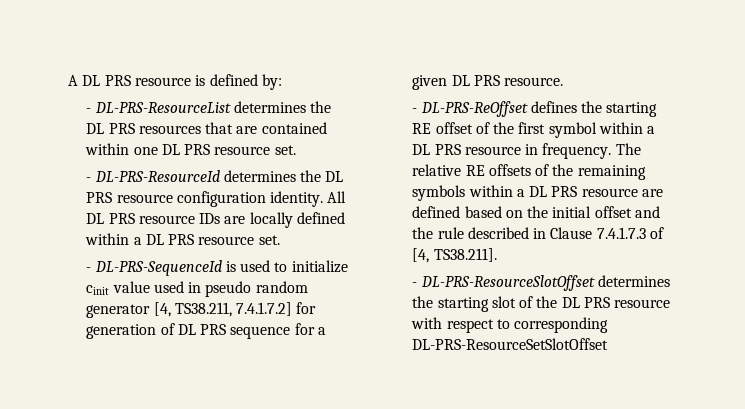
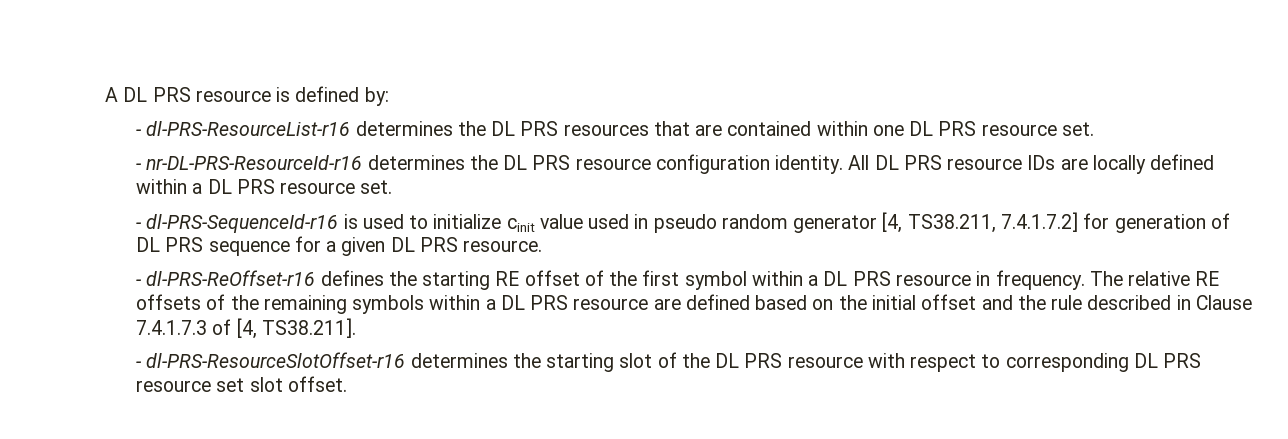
[94,102,231,113] DL-PRS-ResourceList -> [146,121,351,136] dl-PRS-ResourceList-r16
[94,170,220,182] DL-PRS-ResourceId -> [146,155,363,170] nr-DL-PRS-ResourceId-r16
[94,260,222,276] DL-PRS-SequenceId -> [146,214,339,233] dl-PRS-SequenceId-r16
[420,101,528,117] DL-PRS-ReOffset -> [146,270,316,286] dl-PRS-ReOffset-r16
[420,275,595,291] DL-PRS-ResourceSlotOffset -> [146,352,406,368] dl-PRS-ResourceSlotOffset-r16
[412,338,609,350] DL-PRS-ResourceSetSlotOffset -> [1133,353,1202,368] [136,376,347,392] DL PRS resource set slot offset.

